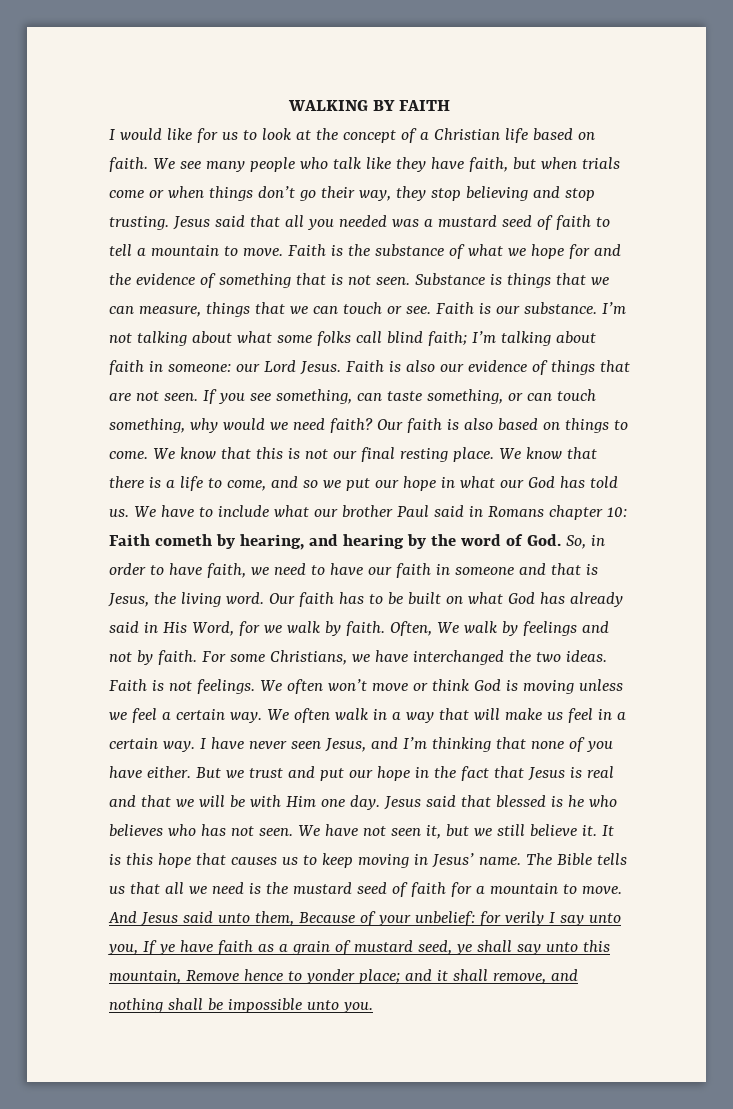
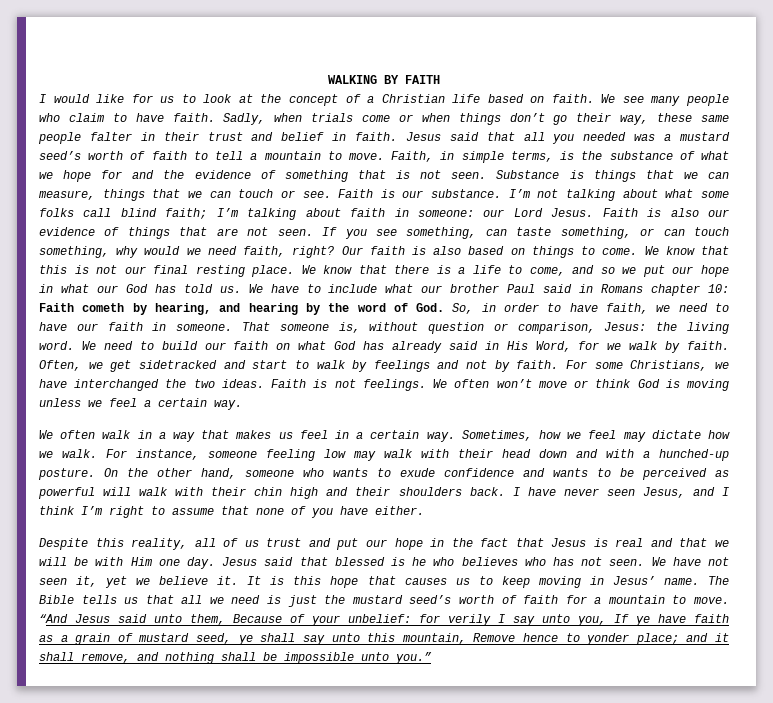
[332,157,536,172] talk like they have faith, but -> [68,113,266,125] claim to have faith. Sadly,
[395,186,595,201] [109,216,169,230] they stop believing and stop trusting. -> [657,113,729,122] [38,132,398,144] these same people falter in their trust and belief in faith.
[501,215,532,227] seed -> [39,151,124,160] seed’s worth
[287,244,326,256] Faith -> [391,151,553,163] Faith, in simple terms,
[329,418,373,433] faith? -> [243,246,335,258] faith, right?
[454,563,598,575] [108,592,441,607] someone and that is Jesus, the living word. Our faith has to be built -> [176,322,730,334] [39,341,269,350] someone. That someone is, without question or comparison, Jesus: the living word. We need to build our faith
[436,622,459,633] We -> [88,360,309,372] we get sidetracked and start to
(262, 717) none -> (242, 405) //
[473,708,542,720] will make -> [236,430,272,439] makes
(195, 746) none -> [461,430,731,442] [39,449,729,461] [38,468,729,480] [38,487,505,499] Sometimes, how we feel may dictate how we walk. For instance, someone feeling low may walk with their head down and with a hunched-up posture. On the other hand, someone who wants to exude confidence and wants to be perceived as powerful will walk with their chin high and their shoulders back.
[402,737,491,752] I’m thinking -> [721,487,729,496] [39,506,214,518] I think I’m right to assume
[195,767,244,778] But we -> [39,538,259,550] // Despite this reality, all of us
[445,824,525,837] but we still -> [105,576,151,588] yet we
(261, 888) none -> [287,595,317,607] just
[356,882,387,894] seed -> [409,595,494,604] seed’s worth
[108,911,137,923] And -> [39,614,68,623] “And
[341,1002,373,1013] you. -> [395,652,432,664] you.”

